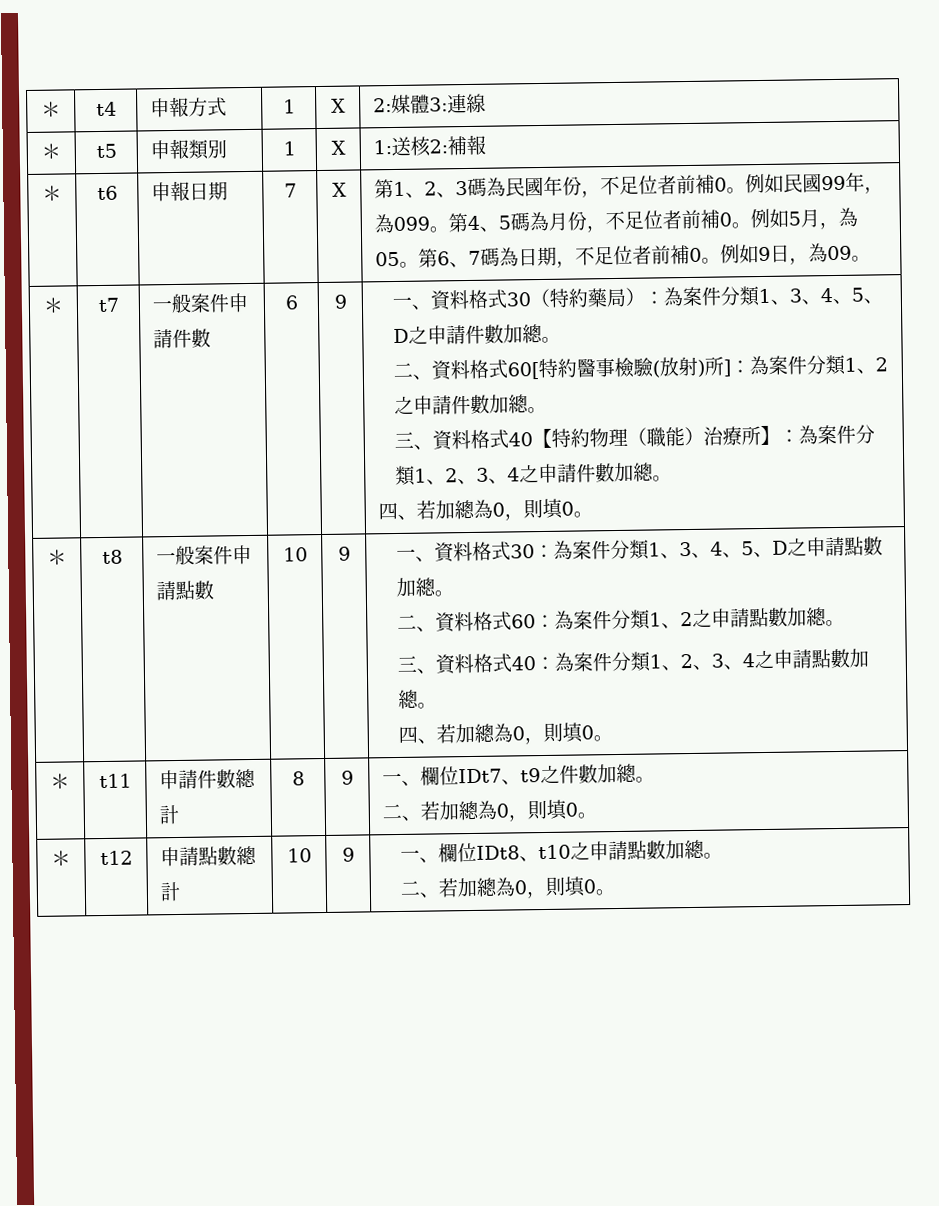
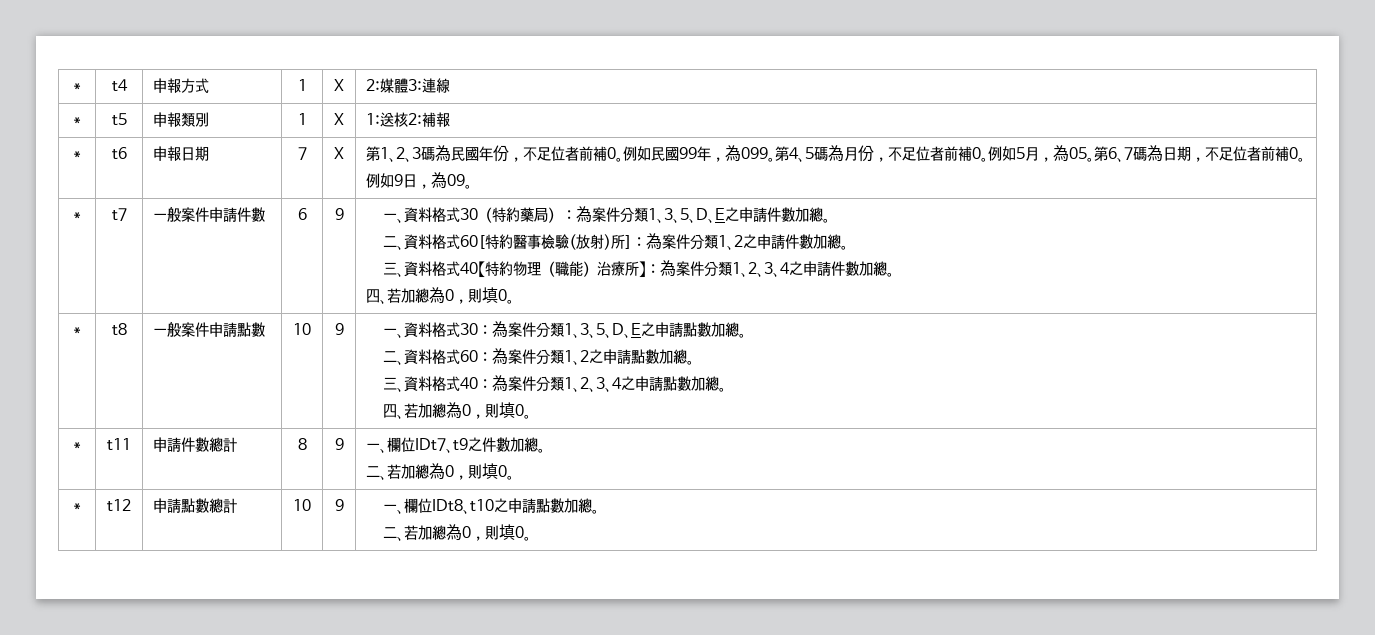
[820,287,884,305] [393,328,410,344] 4、5、D -> [679,208,725,223] 5、D、E
[710,540,789,558] 4、5、D -> [595,323,641,338] 5、D、E

